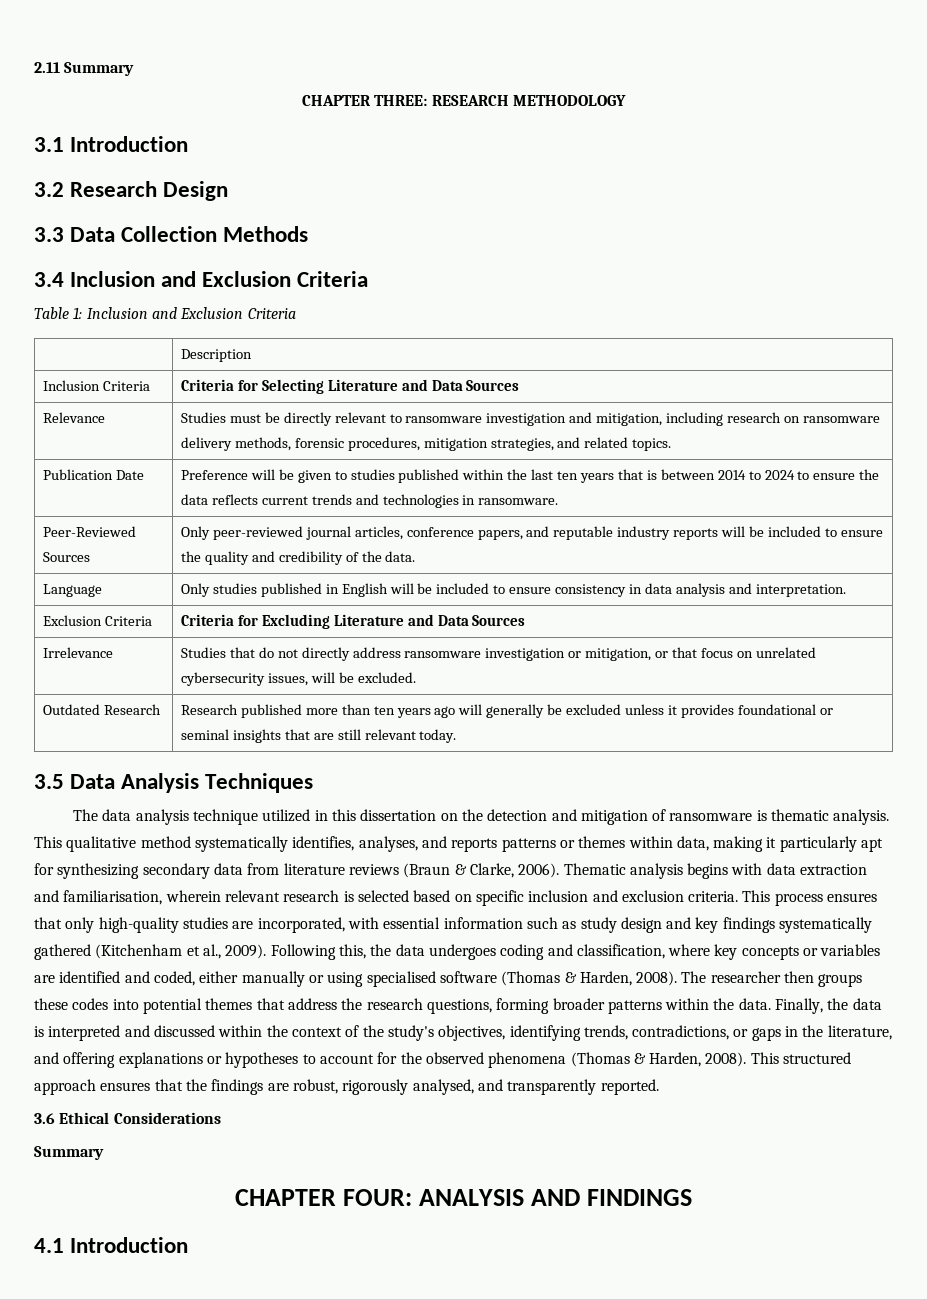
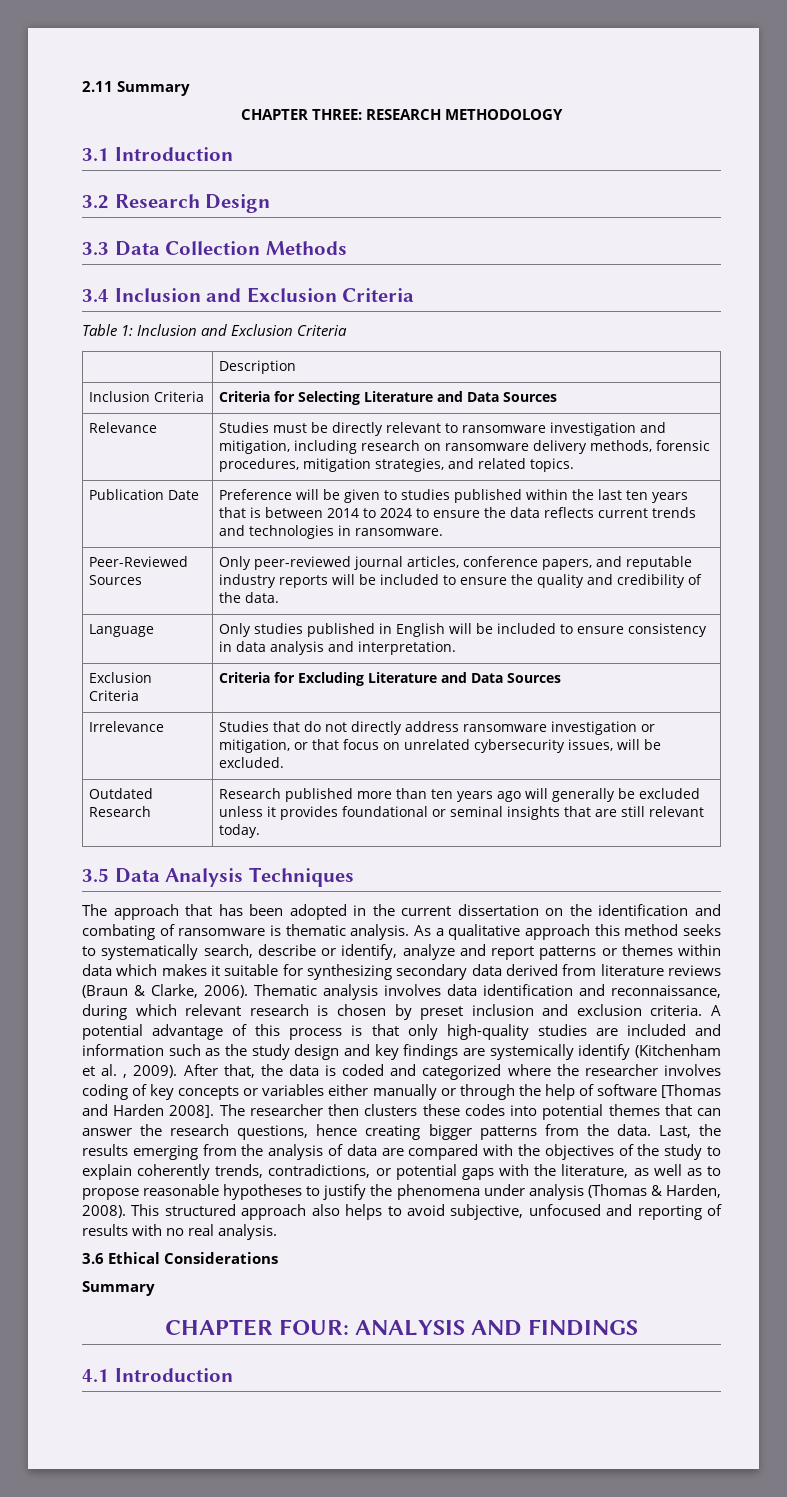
[102,809,648,825] data analysis technique utilized in this dissertation on the detection and mitigation -> [113,904,722,920] [82,924,155,940] approach that has been adopted in the current dissertation on the identification and combating
[34,836,884,852] This qualitative method systematically identifies, analyses, and reports patterns or themes within data, making it particularly apt -> [414,924,721,940] [82,944,721,960] [82,964,279,976] As a qualitative approach this method seeks to systematically search, describe or identify, analyze and report patterns or themes within data which makes it suitable
(243, 869) none -> [505,964,558,976] derived
[687,863,868,879] [34,890,878,906] begins with data extraction and familiarisation, wherein relevant research is selected based on specific inclusion and exclusion criteria. This process ensures -> [384,984,721,998] [82,1004,721,1020] [82,1024,363,1040] involves data identification and reconnaissance, during which relevant research is chosen by preset inclusion and exclusion criteria. A potential advantage of this process is
[257,917,441,933] incorporated, with essential -> [626,1024,721,1036] included and
(577, 925) none -> [225,1044,247,1056] the
[779,917,873,933] [34,944,881,960] [34,971,678,987] systematically gathered (Kitchenham et al., 2009). Following this, the data undergoes coding and classification, where key concepts or variables are identified and coded, either manually or using specialised software (Thomas & Harden, 2008). -> [463,1044,722,1060] [82,1064,721,1080] [82,1084,721,1100] [82,1104,215,1118] are systemically identify (Kitchenham et al. , 2009). After that, the data is coded and categorized where the researcher involves coding of key concepts or variables either manually or through the help of software [Thomas and Harden 2008].
[818,974,863,987] groups -> [364,1104,418,1116] clusters
[287,998,337,1010] address -> [697,1108,722,1116] [82,1128,132,1136] can answer
[496,998,882,1014] [34,1025,892,1041] [34,1052,567,1068] forming broader patterns within the data. Finally, the data is interpreted and discussed within the context of the study's objectives, identifying trends, contradictions, or gaps in the literature, and offering explanations or hypotheses to account for the observed phenomena -> [316,1124,722,1140] [82,1144,721,1160] [82,1164,721,1180] [82,1184,584,1200] hence creating bigger patterns from the data. Last, the results emerging from the analysis of data are compared with the objectives of the study to explain coherently trends, contradictions, or potential gaps with the literature, as well as to propose reasonable hypotheses to justify the phenomena under analysis
[100,1079,659,1095] ensures that the findings are robust, rigorously analysed, and transparently reported. -> [311,1204,722,1220] [82,1224,278,1240] also helps to avoid subjective, unfocused and reporting of results with no real analysis.

